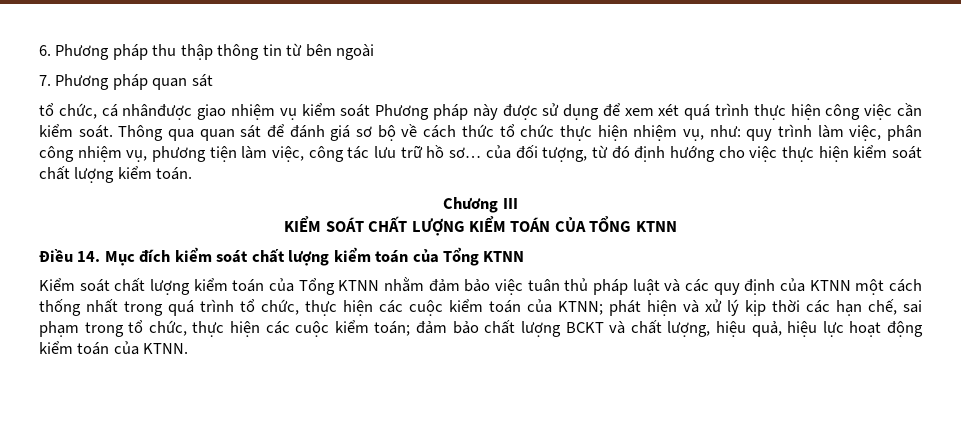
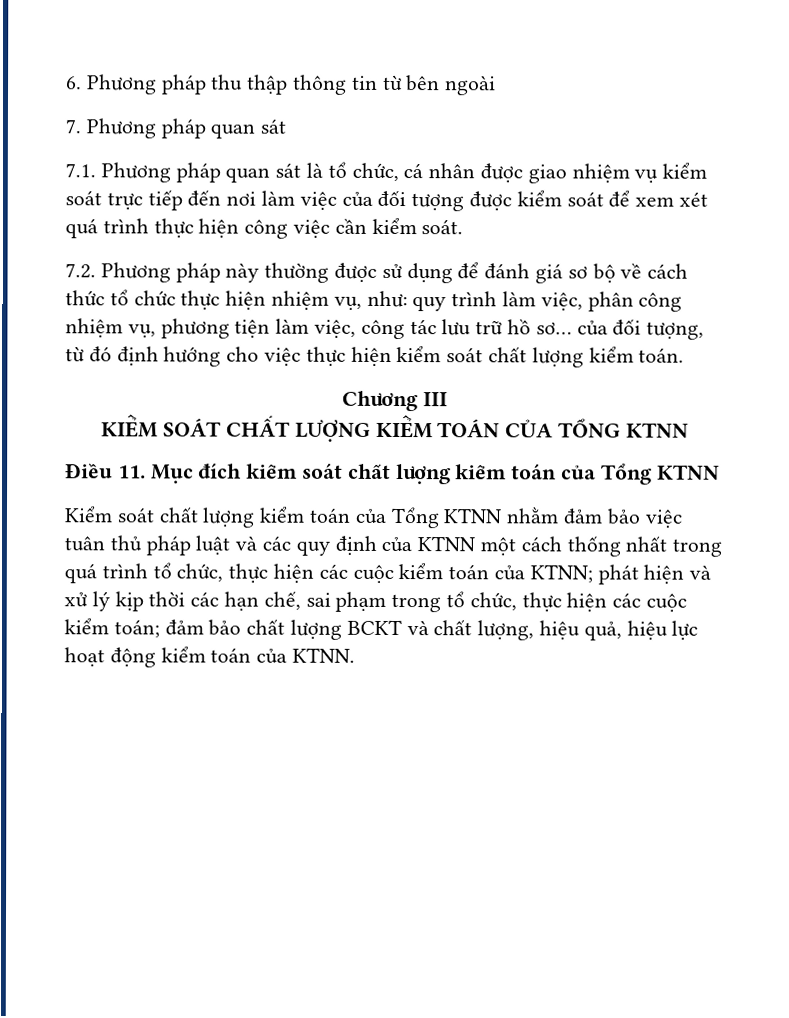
(213, 80) none -> [65,162,324,183] 7.1. Phương pháp quan sát là
[122,104,193,120] nhânđược -> [428,163,524,184] nhân được
[375,103,600,120] Phương pháp này được sử dụng -> [106,190,604,212] trực tiếp đến nơi làm việc của đối tượng được kiểm soát
[118,125,262,141] Thông qua quan sát -> [65,262,453,284] // 7.2. Phương pháp này thường được sử dụng
[77,251,101,262] 14. -> [117,465,146,479] 11.

